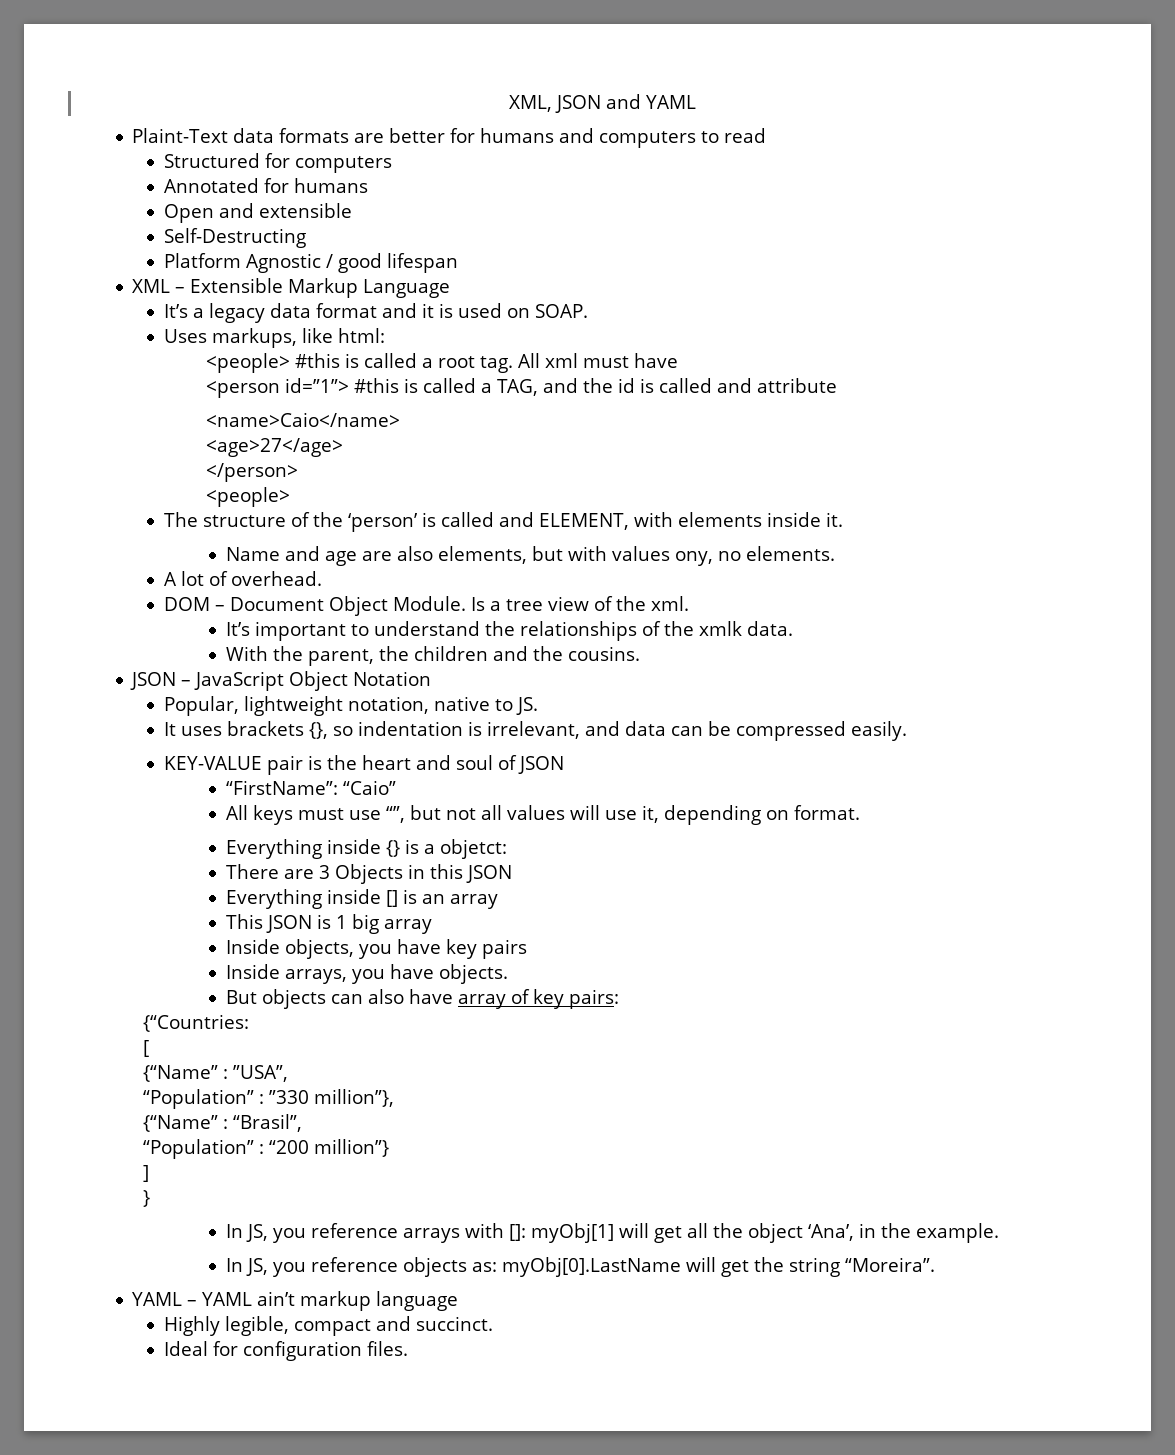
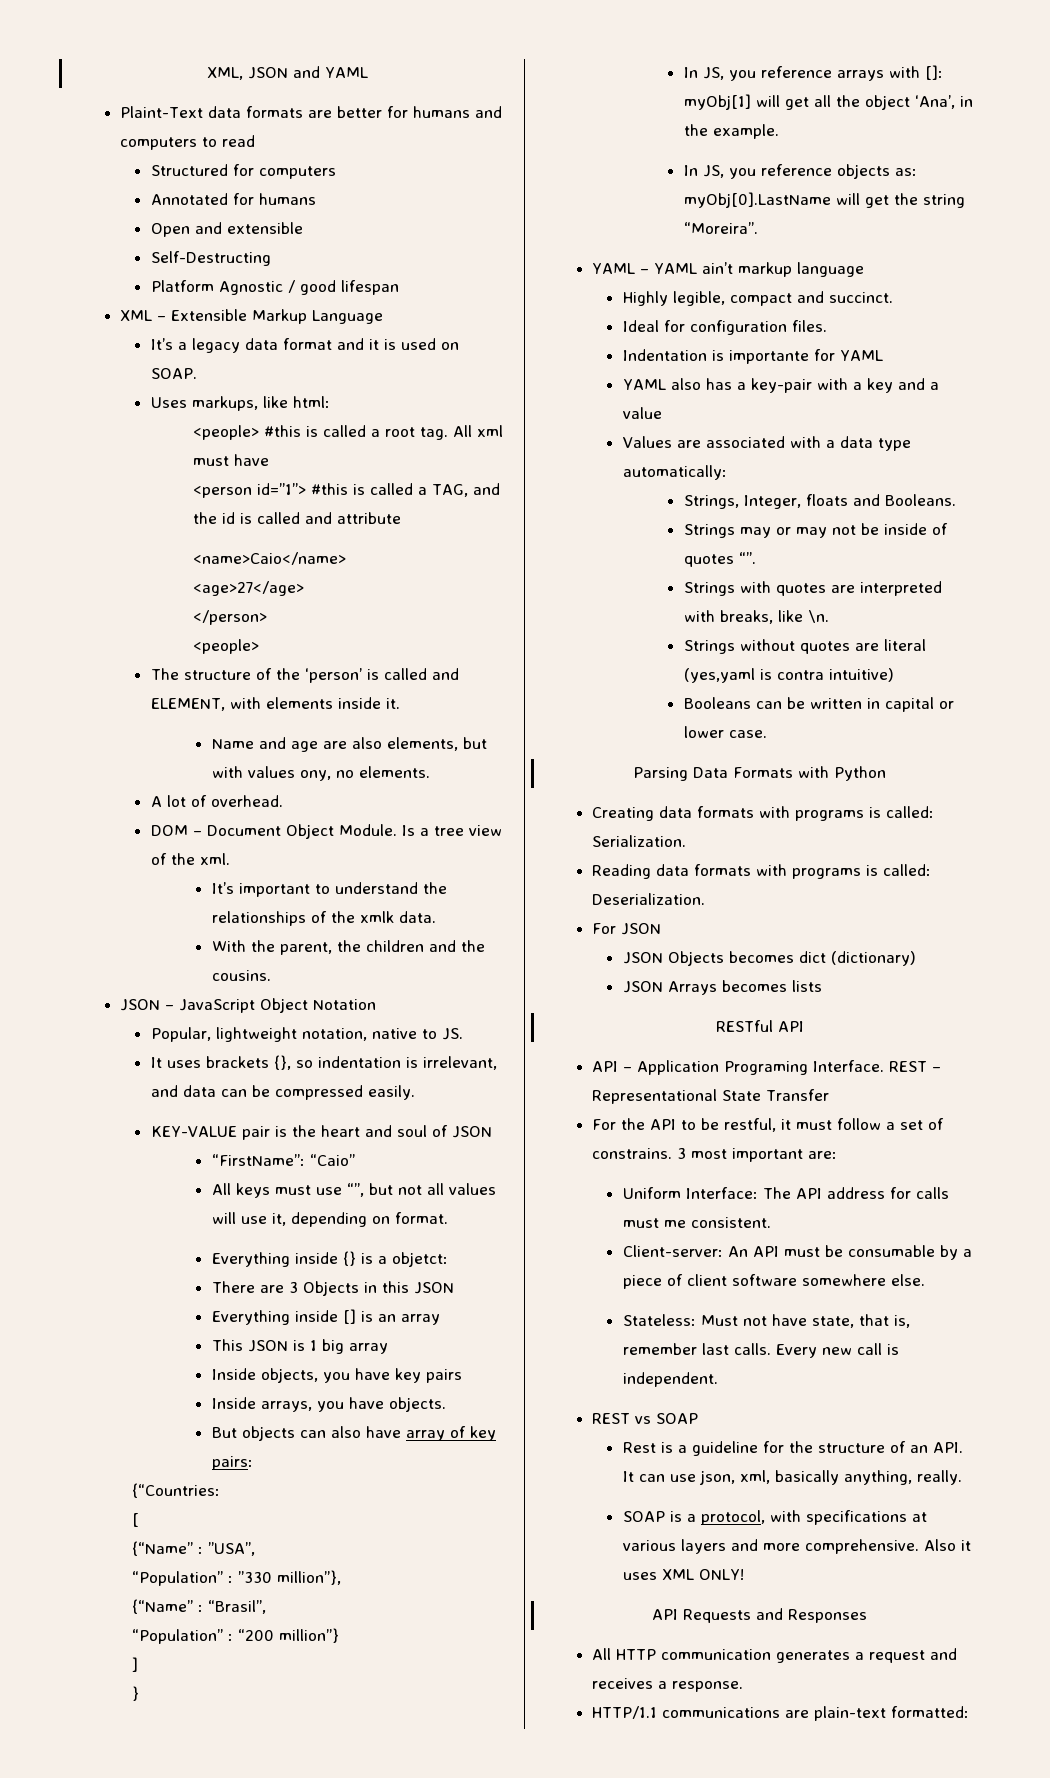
(408, 1348) none -> [622,349,883,364] [622,378,939,393] [622,407,662,419] [622,436,911,451] [622,465,727,480] [683,494,956,509] [683,523,948,538] [683,552,756,567] [683,581,942,596] [683,610,829,624] [683,639,926,654] [683,668,894,683] [683,697,954,712] [683,726,767,738] [633,766,886,781] [592,806,935,821] [592,835,687,847] [592,864,932,879] [592,893,706,905] [592,923,662,935] [622,951,916,966] [622,980,822,995] [715,1020,804,1032] [592,1060,942,1075] [592,1089,830,1104] [592,1118,945,1132] [592,1148,838,1162] [622,1187,949,1199] [622,1217,771,1228] [622,1245,972,1260] [622,1274,925,1289] [622,1314,910,1328] [622,1343,899,1358] [622,1372,718,1387] [592,1413,699,1424] [622,1441,963,1456] [622,1470,962,1485] [622,1510,927,1525] [622,1539,971,1554] [622,1569,744,1580] [652,1608,867,1623] [592,1648,958,1663] [592,1678,744,1692] [592,1706,970,1721] // Indentation is importante for YAML // YAML also has a key-pair with a key and a value // Values are associated with a data type automatically: // Strings, Integer, floats and Booleans. // Strings may or may not be inside of quotes “”. // Strings with quotes are interpreted with breaks, like \n. // Strings without quotes are literal (yes,yaml is contra intuitive) // Booleans can be written in capital or lower case. // Parsing Data Formats with Python // Creating data formats with programs is called: Serialization. // Reading data formats with programs is called: Deserialization. // For JSON // JSON Objects becomes dict (dictionary) // JSON Arrays becomes lists // RESTful API // API – Application Programing Interface. REST – Representational State Transfer // For the API to be restful, it must follow a set of constrains. 3 most important are: // Uniform Interface: The API address for calls must me consistent. // Client-server: An API must be consumable by a piece of client software somewhere else. // Stateless: Must not have state, that is, remember last calls. Every new call is independent. // REST vs SOAP // Rest is a guideline for the structure of an API. It can use json, xml, basically anything, really. // SOAP is a protocol, with specifications at various layers and more comprehensive. Also it uses XML ONLY! // API Requests and Responses // All HTTP communication generates a request and receives a response. // HTTP/1.1 communications are plain-text formatted:

